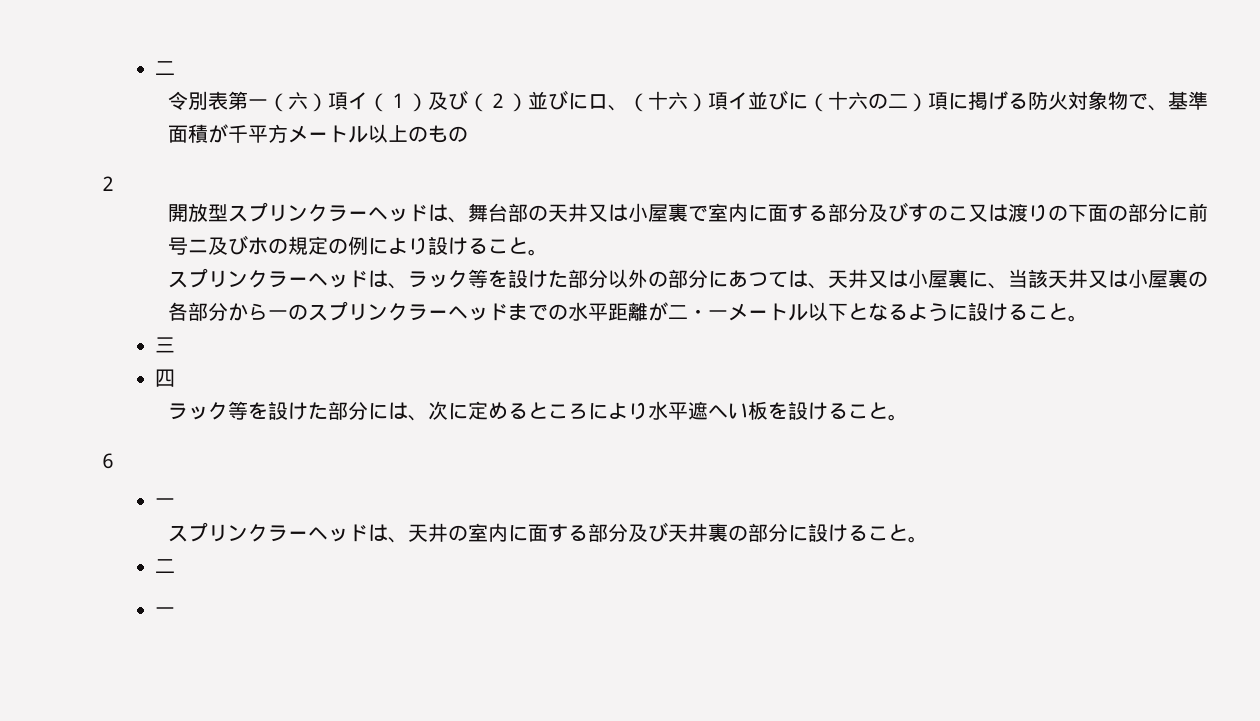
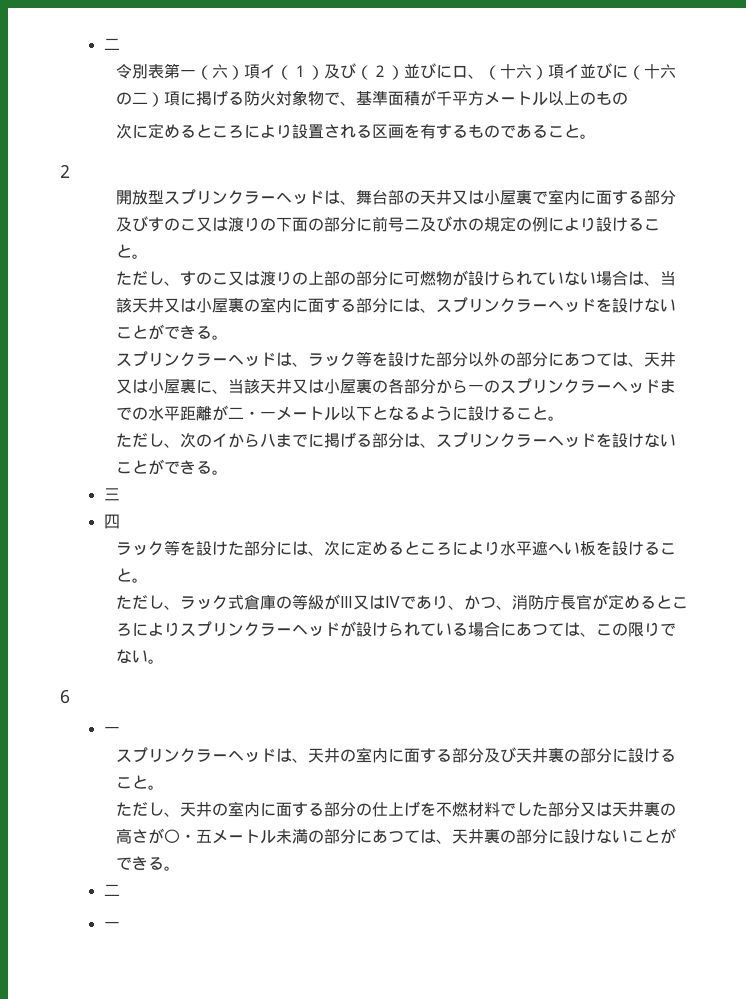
(469, 134) none -> [116,123,597,139] // 次に定めるところにより設置される区画を有するものであること。
(549, 252) none -> [116,270,677,286] [116,297,677,313] [116,324,229,340] // ただし、すのこ又は渡りの上部の部分に可燃物が設けられていない場合は、当該天井又は小屋裏の室内に面する部分には、スプリンクラーヘッドを設けないことができる。
(1089, 318) none -> [116,432,677,448] [116,459,229,475] // ただし、次のイからハまでに掲げる部分は、スプリンクラーヘッドを設けないことができる。
(909, 417) none -> [116,594,689,610] [116,621,677,637] [116,649,165,664] // ただし、ラック式倉庫の等級がⅢ又はⅣであり、かつ、消防庁長官が定めるところによりスプリンクラーヘッドが設けられている場合にあつては、この限りでない。
(929, 539) none -> [116,801,677,817] [116,828,677,844] [116,856,181,871] // ただし、天井の室内に面する部分の仕上げを不燃材料でした部分又は天井裏の高さが〇・五メートル未満の部分にあつては、天井裏の部分に設けないことができる。

